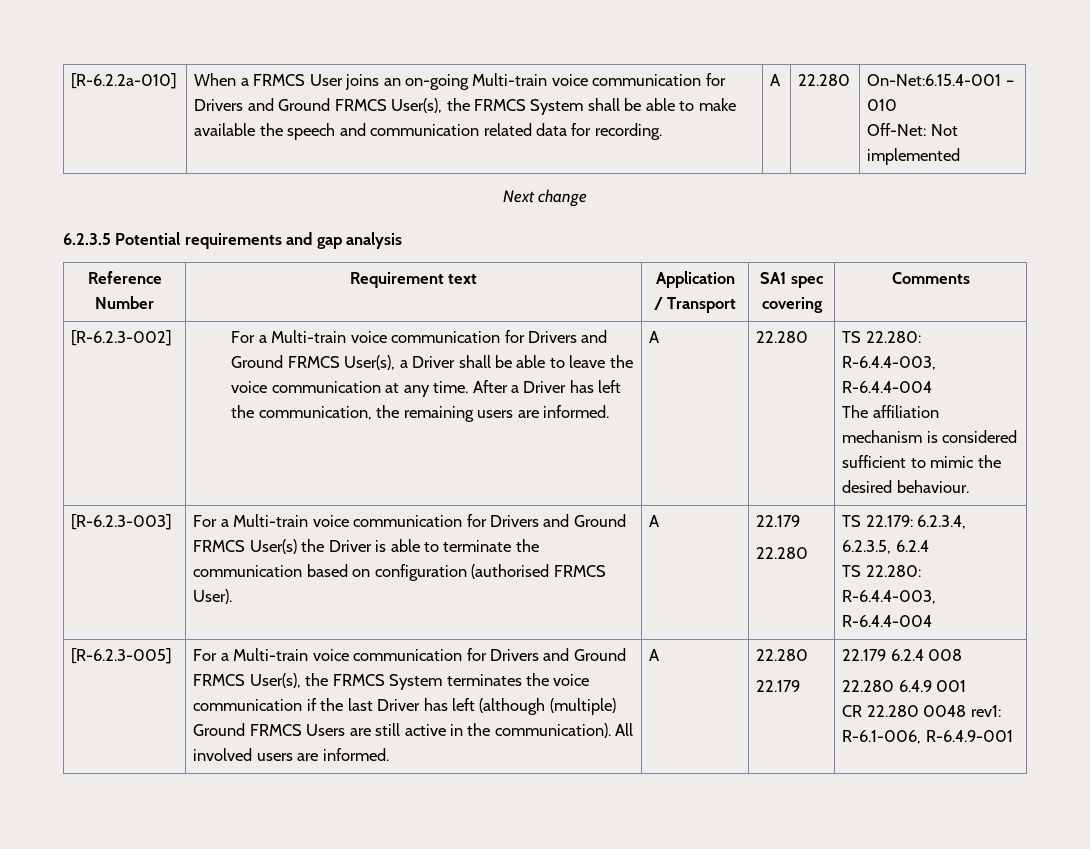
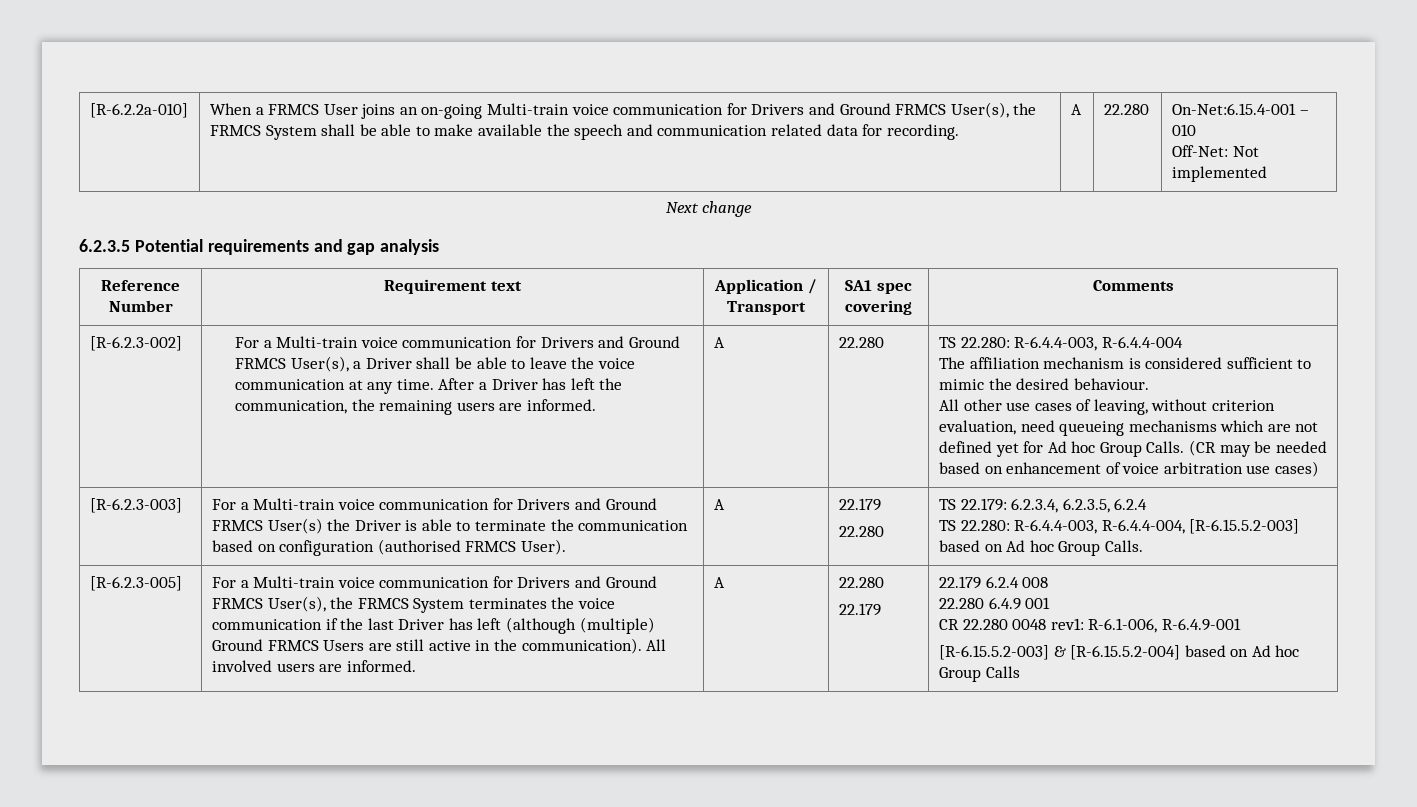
(969, 486) none -> [938,399,1276,415] [938,420,1319,436] [938,440,1327,457] [938,461,1320,477] // All other use cases of leaving, without criterion evaluation, need queueing mechanisms which are not defined yet for Ad hoc Group Calls. (CR may be needed based on enhancement of voice arbitration use cases)
[842,615,933,627] R-6.4.4-004 -> [1101,519,1300,534] [938,540,1143,556] R-6.4.4-004, [R-6.15.5.2-003] based on Ad hoc Group Calls.
(1013, 736) none -> [938,645,1300,660] [938,666,1020,682] // [R-6.15.5.2-003] & [R-6.15.5.2-004] based on Ad hoc Group Calls

